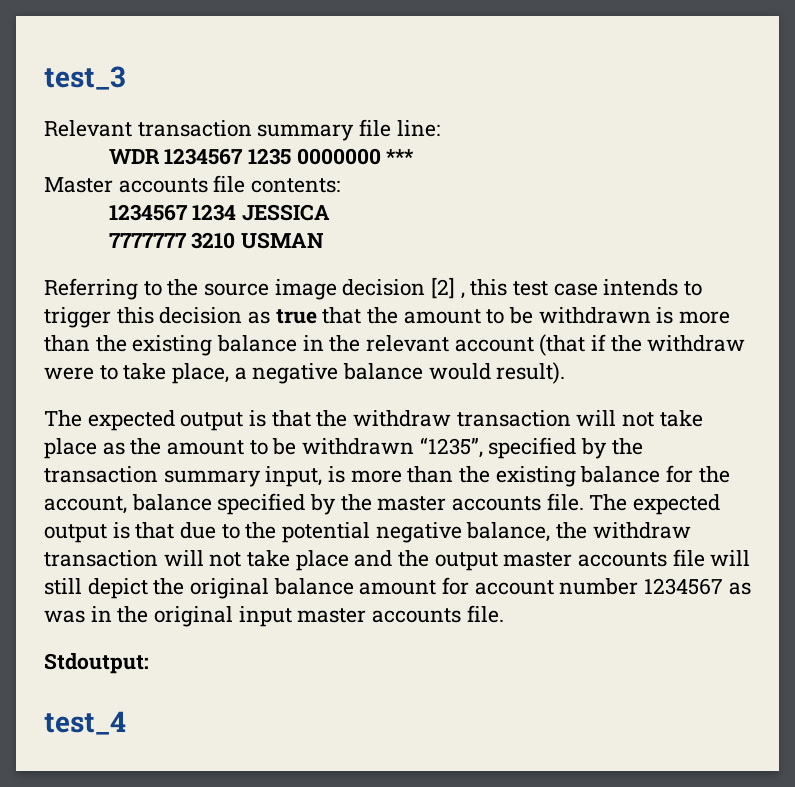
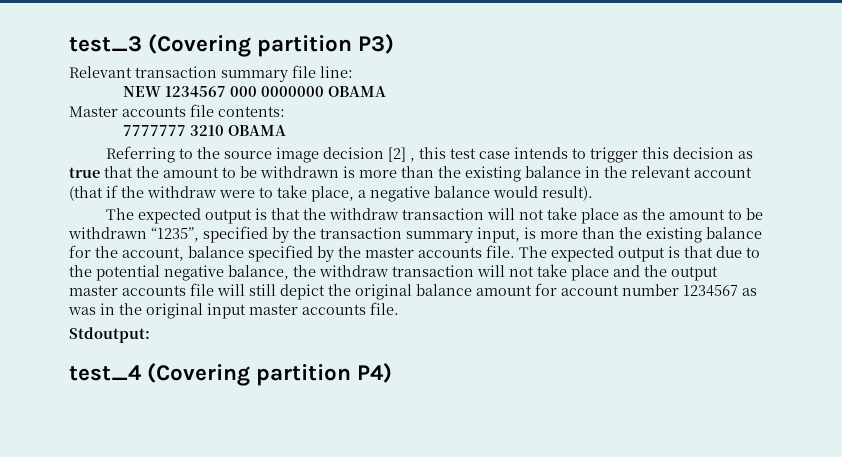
(125, 78) none -> [148,34,395,57] (Covering partition P3)
[108,148,415,165] WDR 1234567 1235 0000000 *** -> [123,86,387,97] NEW 1234567 000 0000000 OBAMA
[108,204,330,221] // 1234567 1234 JESSICA -> (285, 111) none
[240,232,324,249] USMAN -> [228,125,287,136] OBAMA
(126, 723) none -> [147,363,393,386] (Covering partition P4)

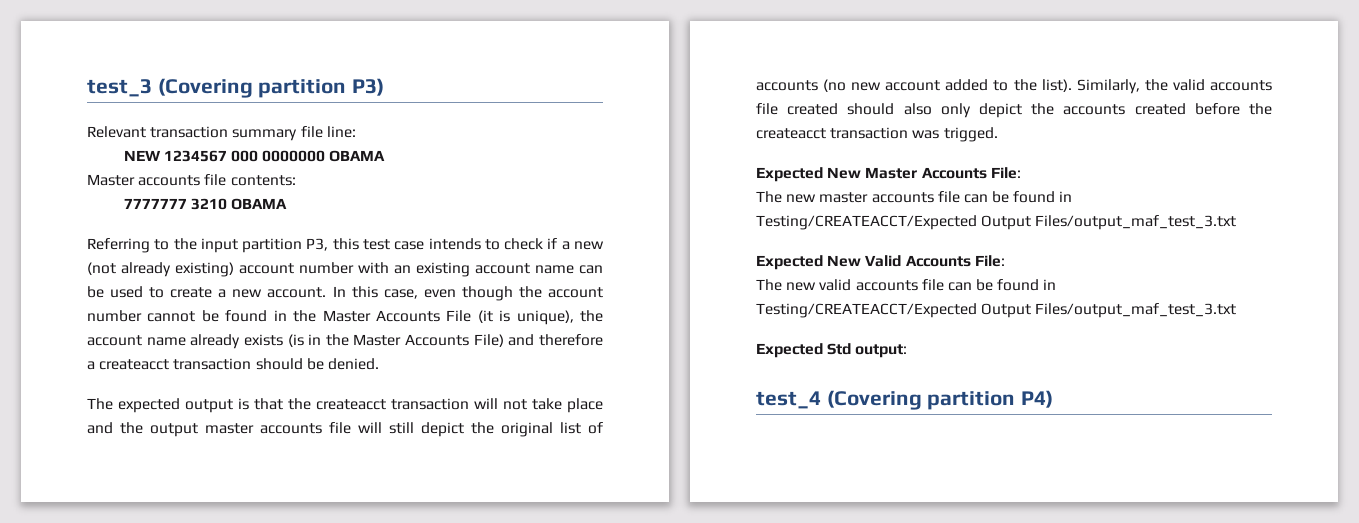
[224,147,416,163] source image decision [2] , -> [200,238,329,253] input partition P3,
[590,147,754,163] [69,166,752,182] [69,185,593,202] trigger this decision as true that the amount to be withdrawn is more than the existing balance in the relevant account (that if the withdraw were to take place, a negative balance would result). -> [504,238,604,250] [87,262,603,277] [87,286,603,301] [87,310,603,325] [87,334,603,349] [87,358,379,370] check if a new (not already existing) account number with an existing account name can be used to create a new account. In this case, even though the account number cannot be found in the Master Accounts File (it is unique), the account name already exists (is in the Master Accounts File) and therefore a createacct transaction should be denied.
[329,207,764,224] [68,226,762,243] [69,245,760,262] [69,265,389,281] withdraw transaction will not take place as the amount to be withdrawn “1235”, specified by the transaction summary input, is more than the existing balance for the account, balance specified by the master accounts file. The expected output is that due to the potential negative balance, the withdraw -> [316,399,386,410] createacct
[416,283,757,297] [68,302,399,319] [69,327,150,343] balance amount for account number 1234567 as was in the original input master accounts file. // Stdoutput: -> [560,422,603,434] [756,79,1272,94] [756,103,1272,118] [756,127,998,142] [756,167,1021,182] [756,191,1073,203] [756,215,1237,230] [756,255,1005,270] [756,279,1057,291] [756,303,1237,318] [756,343,908,358] list of accounts (no new account added to the list). Similarly, the valid accounts file created should also only depict the accounts created before the createacct transaction was trigged. // Expected New Master Accounts File: // The new master accounts file can be found in Testing/CREATEACCT/Expected Output Files/output_maf_test_3.txt // Expected New Valid Accounts File: // The new valid accounts file can be found in Testing/CREATEACCT/Expected Output Files/output_maf_test_3.txt // Expected Std output:

